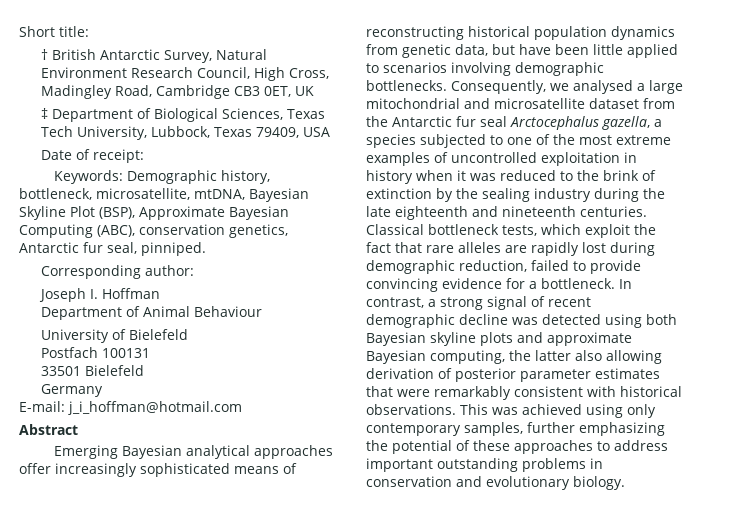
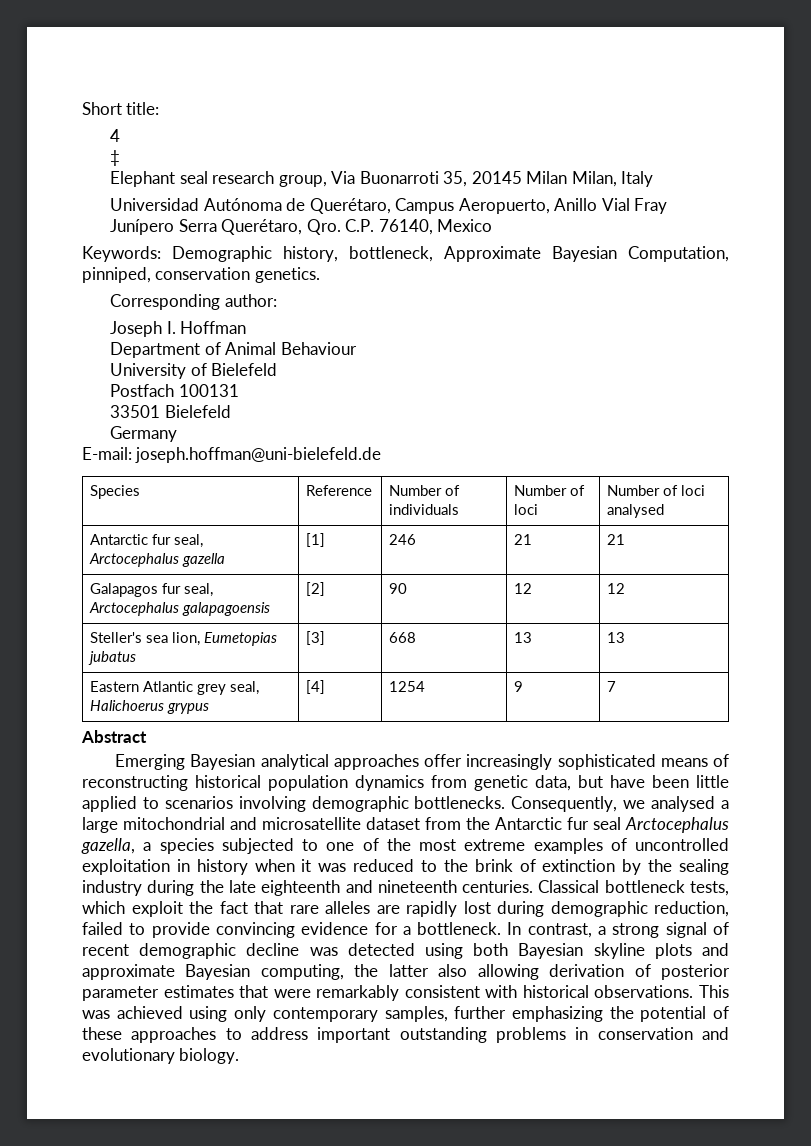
[41,49,268,63] [41,67,330,81] [41,85,315,99] [41,108,326,122] [41,126,331,140] [41,149,145,163] [53,170,270,184] [19,188,309,202] [19,206,289,220] [19,224,288,238] [19,242,206,256] † British Antarctic Survey, Natural Environment Research Council, High Cross, Madingley Road, Cambridge CB3 0ET, UK // ‡ Department of Biological Sciences, Texas Tech University, Lubbock, Texas 79409, USA // Date of receipt: // Keywords: Demographic history, bottleneck, microsatellite, mtDNA, Bayesian Skyline Plot (BSP), Approximate Bayesian Computing (ABC), conservation genetics, Antarctic fur seal, pinniped. -> [110,129,121,142] [110,150,121,166] [110,171,654,187] [110,198,668,214] [110,219,493,235] [82,246,729,262] [82,267,320,283] 4 // ‡ // Elephant seal research group, Via Buonarroti 35, 20145 Milan Milan, Italy // Universidad Autónoma de Querétaro, Campus Aeropuerto, Anillo Vial Fray Junípero Serra Querétaro, Qro. C.P. 76140, Mexico // Keywords: Demographic history, bottleneck, Approximate Bayesian Computation, pinniped, conservation genetics.
[68,401,242,415] j_i_hoffman@hotmail.com -> [135,447,382,463] [89,485,140,499] [305,485,372,496] [388,485,461,496] [388,504,459,515] [513,485,586,496] [513,504,538,515] [606,485,706,496] [606,504,664,518] [89,534,204,548] [88,553,226,567] [305,533,325,547] [388,534,416,545] [513,534,532,545] [606,534,625,545] [89,583,214,597] [88,602,271,616] [305,582,325,596] [388,583,407,594] [513,583,532,594] [606,583,625,594] [89,632,278,646] [87,651,136,665] [305,631,325,645] [388,632,416,643] [513,632,532,643] [606,632,625,643] [89,681,260,695] [89,700,210,714] [305,680,325,694] [388,681,425,692] [513,681,523,692] [606,681,616,692] joseph.hoffman@uni-bielefeld.de // Species | Reference | Number of individuals | Number of loci | Number of loci analysed // Antarctic fur seal, Arctocephalus gazella | [1] | 246 | 21 | 21 // Galapagos fur seal, Arctocephalus galapagoensis | [2] | 90 | 12 | 12 // Steller's sea lion, Eumetopias jubatus | [3] | 668 | 13 | 13 // Eastern Atlantic grey seal, Halichoerus grypus | [4] | 1254 | 9 | 7

